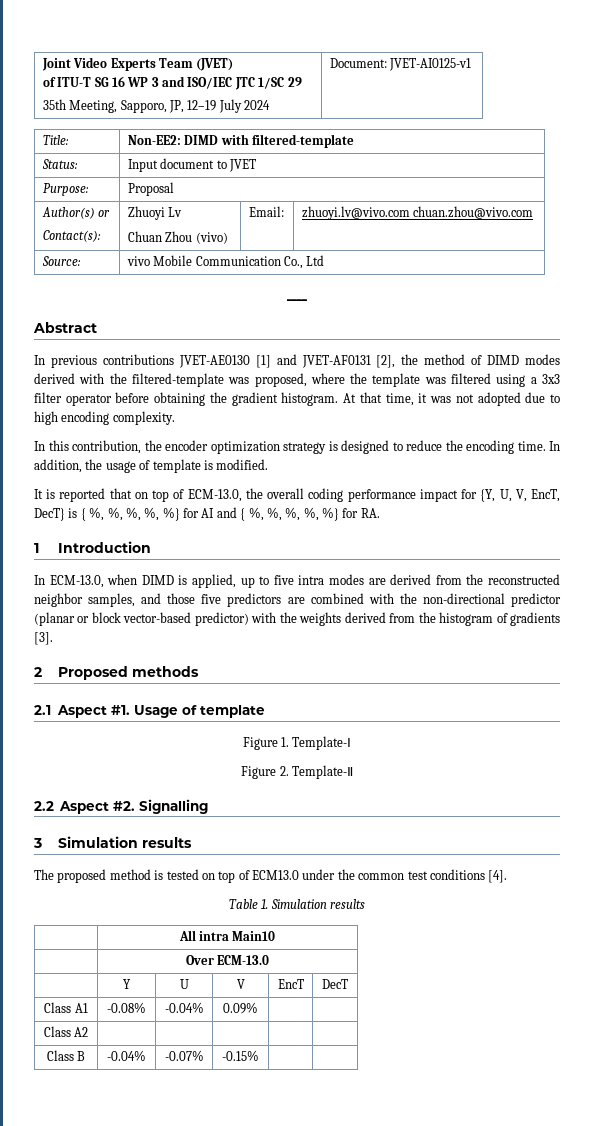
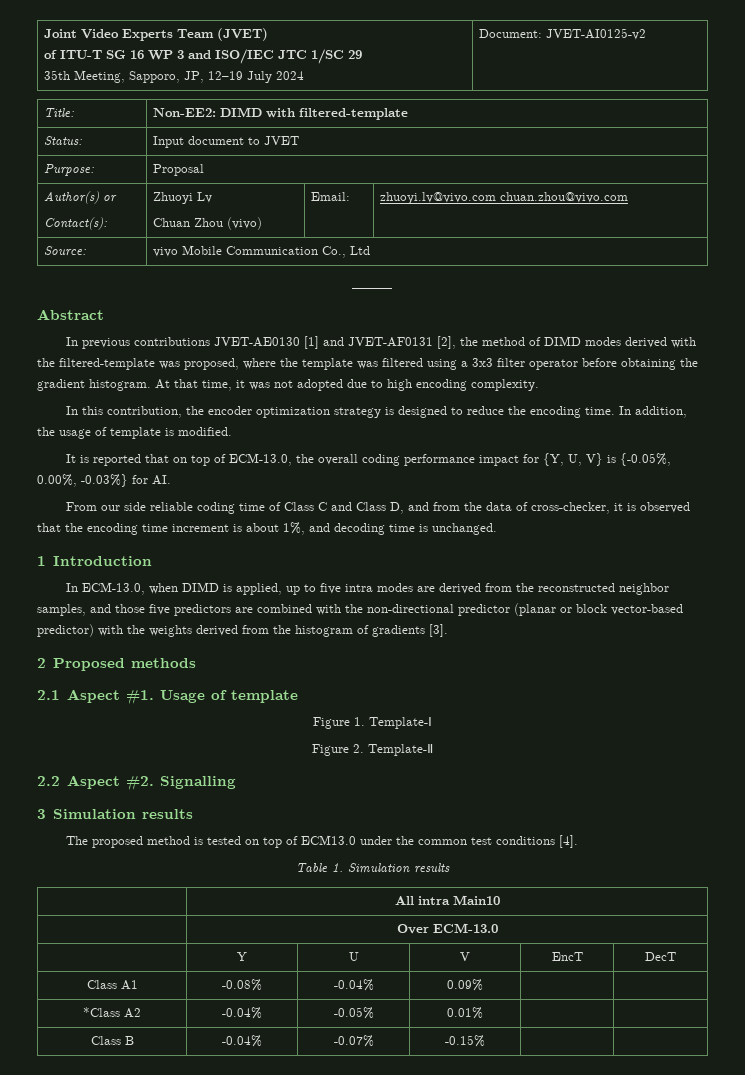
[389,58,472,71] JVET-AI0125-v1 -> [545,28,646,40] JVET-AI0125-v2
[515,489,561,502] [34,507,380,521] V, EncT, DecT} is { %, %, %, %, %} for AI and { %, %, %, %, %} for RA. -> [586,453,672,466] [37,474,171,487] [66,502,691,514] [37,522,497,535] V} is {-0.05%, 0.00%, -0.03%} for AI. // From our side reliable coding time of Class C and Class D, and from the data of cross-checker, it is observed that the encoding time increment is about 1%, and decoding time is unchanged.
[43,1026,71,1037] Class -> [83,1007,120,1017] *Class
(89, 1032) | | -> [221,1007,262,1019] [333,1007,374,1019] [447,1007,483,1019] -0.04% | -0.05% | 0.01%

